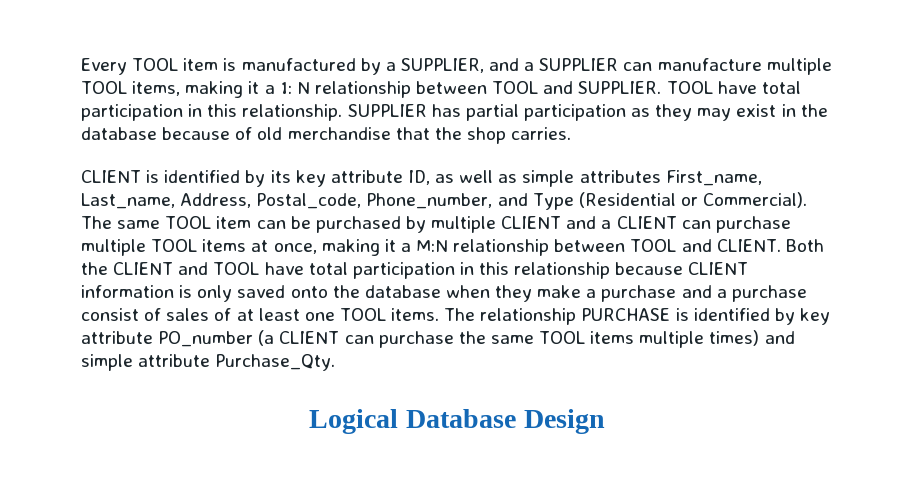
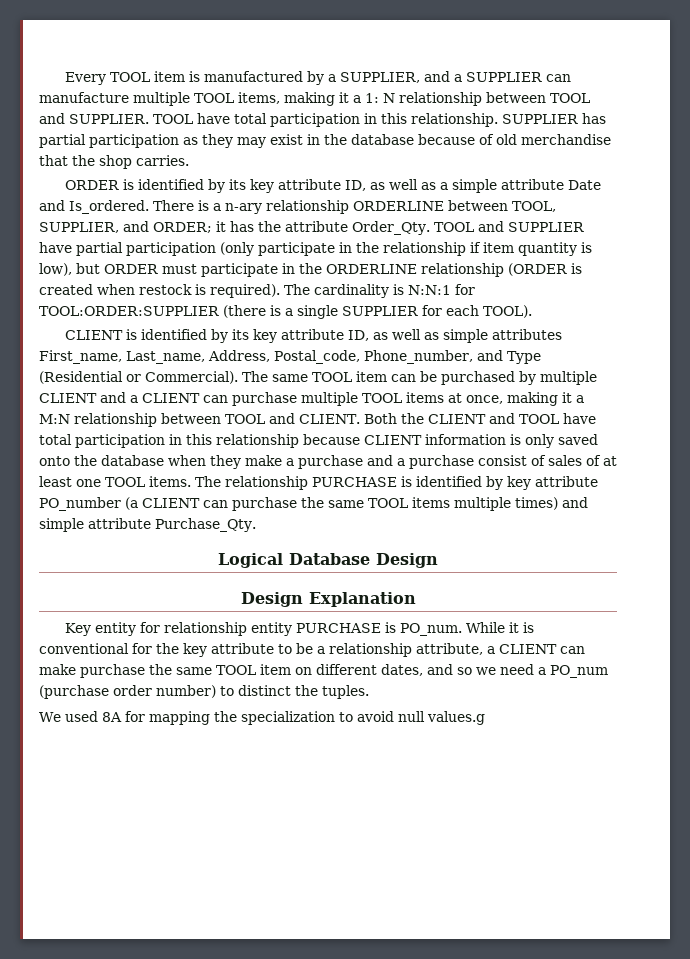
(572, 133) none -> [65,179,602,193] [39,200,556,214] [39,221,584,235] [39,242,592,256] [39,263,582,277] [39,284,475,298] [39,305,532,319] // ORDER is identified by its key attribute ID, as well as a simple attribute Date and Is_ordered. There is a n-ary relationship ORDERLINE between TOOL, SUPPLIER, and ORDER; it has the attribute Order_Qty. TOOL and SUPPLIER have partial participation (only participate in the relationship if item quantity is low), but ORDER must participate in the ORDERLINE relationship (ORDER is created when restock is required). The cardinality is N:N:1 for TOOL:ORDER:SUPPLIER (there is a single SUPPLIER for each TOOL).
(605, 421) none -> [240,592,416,607] [65,622,535,636] [39,643,585,657] [39,664,608,678] [39,685,369,699] [39,711,485,725] // Design Explanation // Key entity for relationship entity PURCHASE is PO_num. While it is conventional for the key attribute to be a relationship attribute, a CLIENT can make purchase the same TOOL item on different dates, and so we need a PO_num (purchase order number) to distinct the tuples. // We used 8A for mapping the specialization to avoid null values.g

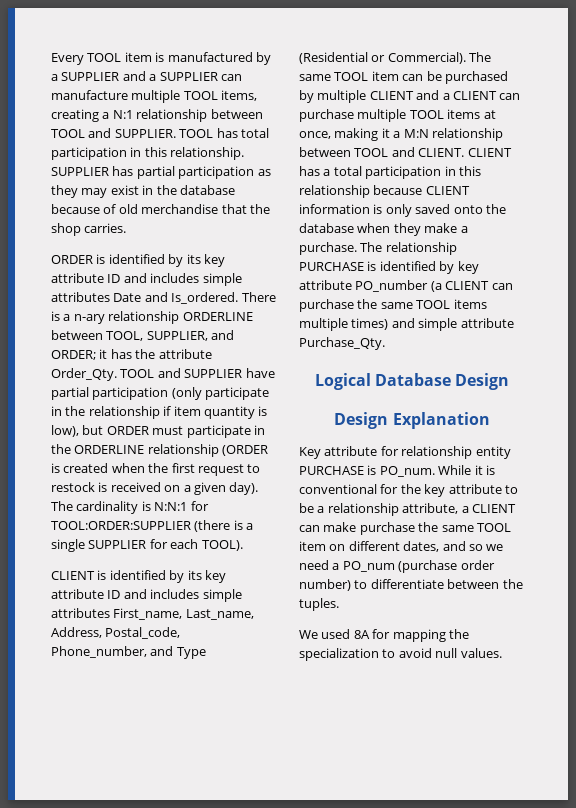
[340,72,421,83] SUPPLIER, -> [61,72,120,81] SUPPLIER
[284,92,395,106] making it a 1: N -> [51,109,133,122] creating a N:1
[197,113,230,124] have -> [216,128,238,138] has
[345,179,565,193] ID, as well as a simple attribute -> [107,273,242,286] [51,292,110,302] ID and includes simple attributes
[139,284,280,298] restock is required). -> [148,463,261,476] [51,482,259,495] the first request to restock is received on a given day).
[348,329,440,341] ID, as well as -> [107,589,200,599] ID and includes
[363,413,596,424] Both the CLIENT and TOOL have -> [467,148,512,157] [299,166,331,176] CLIENT has a
[298,455,617,469] [39,476,191,487] purchase and a purchase consist of sales of at least one TOOL items. -> [299,242,357,255] purchase.
[95,622,137,636] entity -> [324,446,378,456] attribute
[238,685,291,696] distinct -> [370,579,500,589] differentiate between
[426,711,485,725] values.g -> [460,648,502,658] values.

